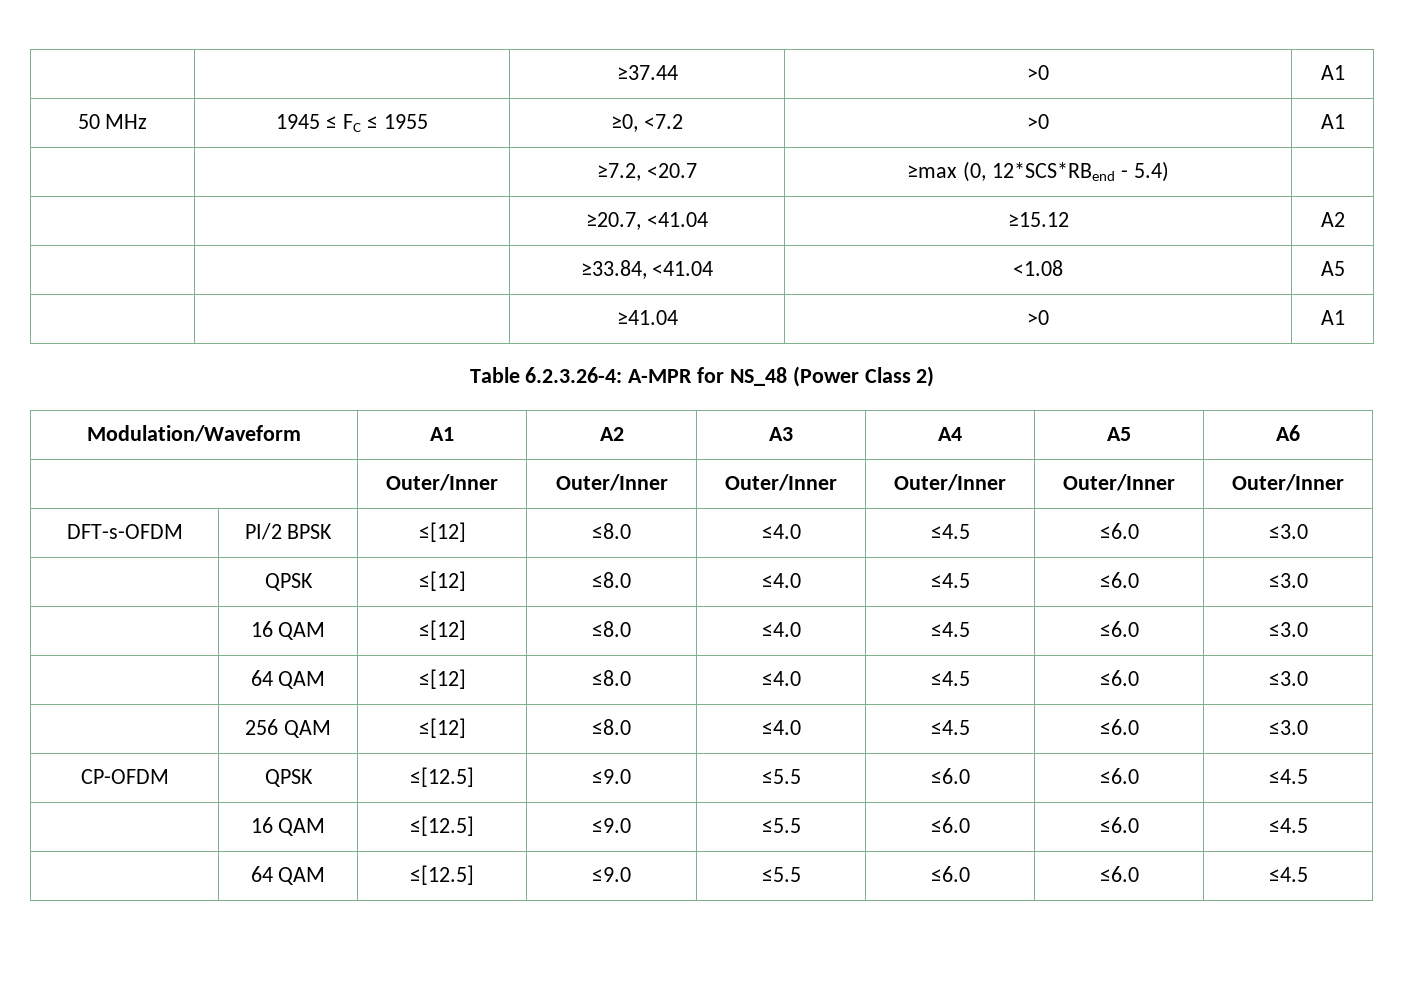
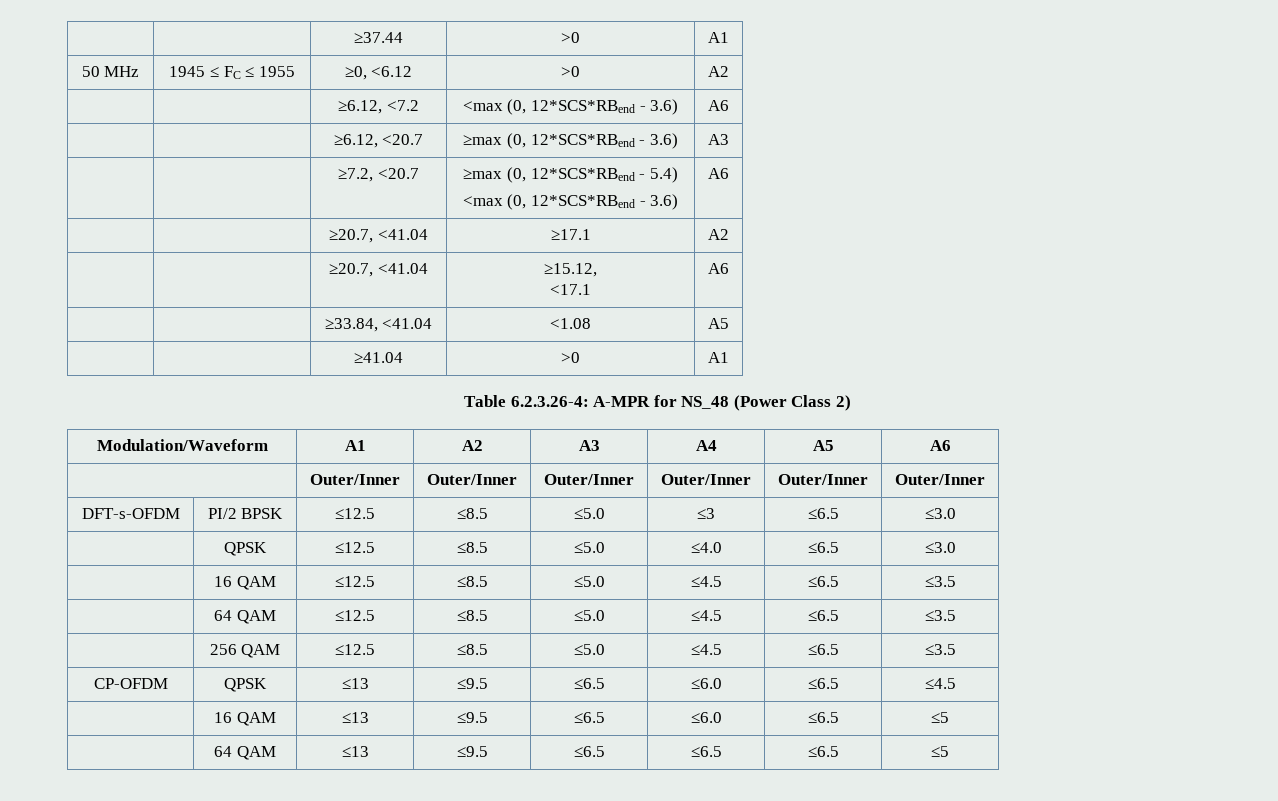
[643,114,683,129] [1027,114,1049,129] [1320,114,1345,129] <7.2 | >0 | A1 -> [371,66,413,77] [561,66,580,77] [708,66,729,77] [338,100,419,114] [462,99,679,115] [708,100,729,111] [333,134,424,148] [463,133,678,149] [708,134,729,145] <6.12 | >0 | A2 // | | ≥6.12, <7.2 | <max (0, 12*SCS*RBend - 3.6) | A6 // | | ≥6.12, <20.7 | ≥max (0, 12*SCS*RBend - 3.6) | A3
[586,212,708,230] [1007,212,1069,227] [1320,212,1345,227] | // | | ≥20.7, <41.04 | ≥15.12 | A2 -> [462,194,679,210] [708,168,729,179] [329,229,428,243] [550,229,591,240] [708,229,729,240] [329,263,428,277] [544,263,597,277] [550,284,591,295] [708,263,729,274] // <max (0, 12*SCS*RBend - 3.6) | A6 // | | ≥20.7, <41.04 | ≥17.1 | A2 // | | ≥20.7, <41.04 | ≥15.12, // <17.1 | A6
[418,522,466,542] [592,523,631,539] [761,524,801,539] [930,524,970,539] [1099,523,1139,539] ≤[12] | ≤8.0 | ≤4.0 | ≤4.5 | ≤6.0 -> [335,508,375,519] [456,508,488,519] [573,508,605,519] [697,508,715,519] [807,508,839,519] ≤12.5 | ≤8.5 | ≤5.0 | ≤3 | ≤6.5
[418,571,466,591] [592,572,631,588] [761,573,801,588] [930,573,970,588] [1099,572,1139,588] ≤[12] | ≤8.0 | ≤4.0 | ≤4.5 | ≤6.0 -> [335,542,375,553] [456,542,488,553] [573,542,605,553] [690,542,722,553] [807,542,839,553] ≤12.5 | ≤8.5 | ≤5.0 | ≤4.0 | ≤6.5
[418,620,466,640] [592,621,631,637] [761,622,801,637] [930,622,970,637] [1099,621,1139,637] [1268,622,1308,637] [250,670,326,689] [418,669,466,689] [592,670,631,686] [761,671,801,686] [930,671,970,686] [1099,670,1139,686] [1268,671,1308,686] ≤[12] | ≤8.0 | ≤4.0 | ≤4.5 | ≤6.0 | ≤3.0 // | 64 QAM | ≤[12] | ≤8.0 | ≤4.0 | ≤4.5 | ≤6.0 | ≤3.0 -> [335,576,375,587] [456,576,488,587] [573,576,605,587] [690,576,722,587] [807,576,839,587] [924,576,956,587] [214,610,276,624] [335,610,375,621] [456,610,488,621] [573,610,605,621] [690,610,722,621] [807,610,839,621] [924,610,956,621] ≤12.5 | ≤8.5 | ≤5.0 | ≤4.5 | ≤6.5 | ≤3.5 // | 64 QAM | ≤12.5 | ≤8.5 | ≤5.0 | ≤4.5 | ≤6.5 | ≤3.5
[418,718,466,738] [592,719,631,735] [761,720,801,735] [930,720,970,735] [1099,719,1139,735] [1268,720,1308,735] ≤[12] | ≤8.0 | ≤4.0 | ≤4.5 | ≤6.0 | ≤3.0 -> [335,644,375,655] [456,644,488,655] [573,644,605,655] [690,644,722,655] [807,644,839,655] [924,644,956,655] ≤12.5 | ≤8.5 | ≤5.0 | ≤4.5 | ≤6.5 | ≤3.5
[410,767,474,787] [592,769,631,784] [761,769,801,784] [930,768,970,784] [1099,768,1139,784] ≤[12.5] | ≤9.0 | ≤5.5 | ≤6.0 | ≤6.0 -> [341,678,369,689] [456,678,488,689] [573,678,605,689] [690,678,722,689] [807,678,839,689] ≤13 | ≤9.5 | ≤6.5 | ≤6.0 | ≤6.5
[410,816,474,836] [592,818,631,833] [761,818,801,833] [930,817,970,833] [1099,817,1139,833] [1268,818,1308,833] [250,866,326,885] [410,865,474,885] [592,867,631,882] [761,867,801,882] [930,866,970,882] [1099,866,1139,882] [1268,867,1308,882] ≤[12.5] | ≤9.0 | ≤5.5 | ≤6.0 | ≤6.0 | ≤4.5 // | 64 QAM | ≤[12.5] | ≤9.0 | ≤5.5 | ≤6.0 | ≤6.0 | ≤4.5 -> [341,712,369,723] [456,712,488,723] [573,712,605,723] [690,712,722,723] [807,712,839,723] [931,712,949,723] [214,746,276,760] [341,746,369,757] [456,746,488,757] [573,746,605,757] [690,746,722,757] [807,746,839,757] [931,746,949,757] ≤13 | ≤9.5 | ≤6.5 | ≤6.0 | ≤6.5 | ≤5 // | 64 QAM | ≤13 | ≤9.5 | ≤6.5 | ≤6.5 | ≤6.5 | ≤5

